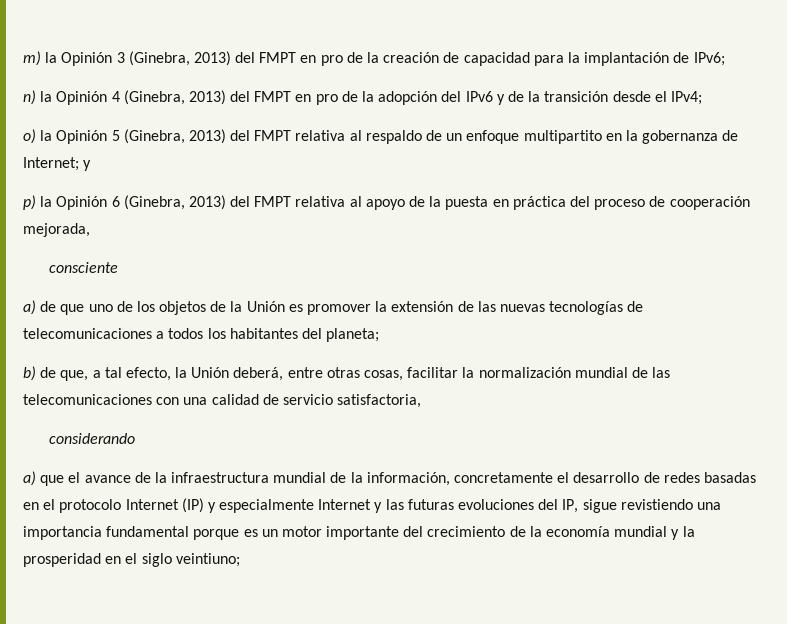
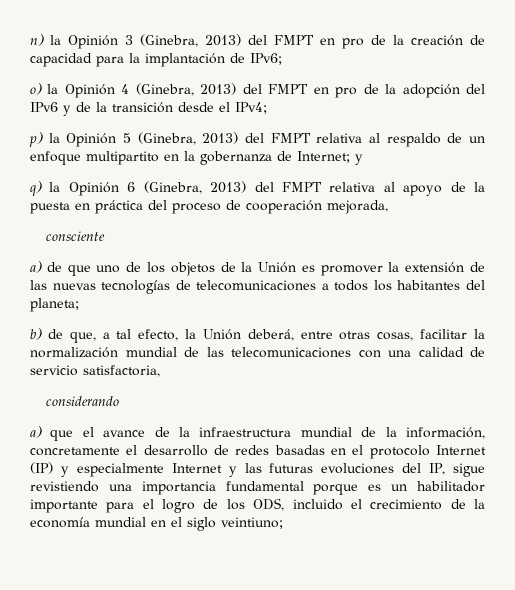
[23,51,41,66] m) -> [30,34,44,46] n)
[23,90,36,105] n) -> [30,83,42,95] o)
[23,129,36,144] o) -> [29,132,43,147] p)
[23,195,36,210] p) -> [30,181,42,196] q)
[281,526,424,540] motor importante del -> [416,481,485,492] [30,498,362,513] habilitador importante para el logro de los ODS, incluido el
[671,526,695,540] [23,553,101,567] y la prosperidad -> (146, 522) none

